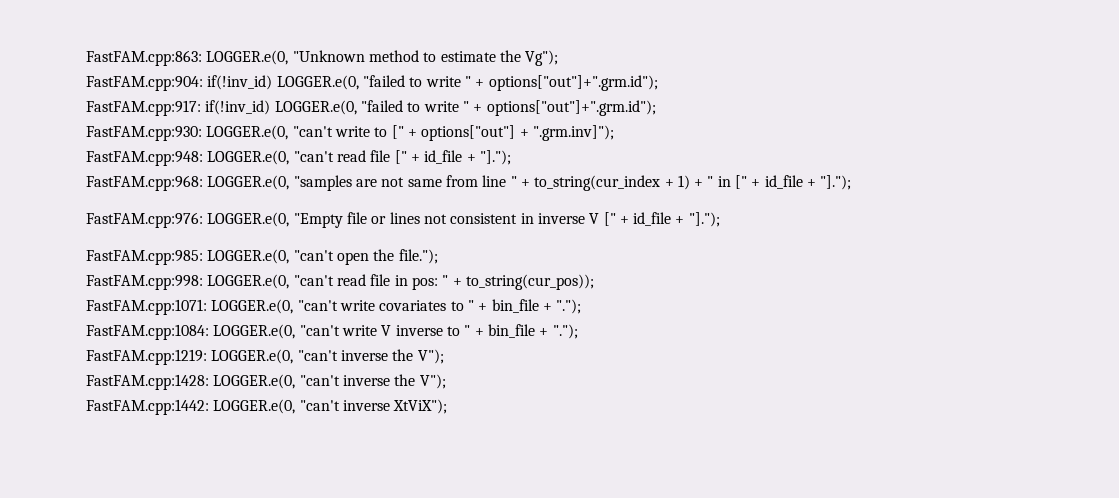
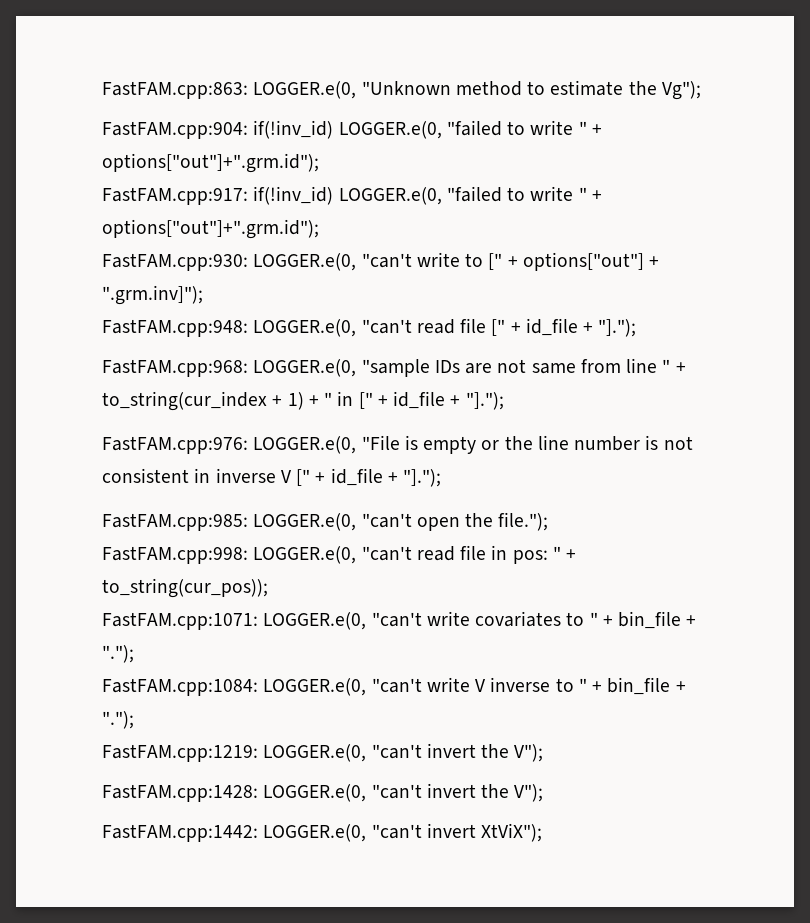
[293,175,352,191] "samples -> [361,359,460,377] "sample IDs
[293,212,420,228] "Empty file or lines -> [361,435,659,454] "File is empty or the line number is
[340,350,388,361] inverse -> [426,743,476,758] invert
[342,375,390,386] inverse -> [426,783,476,798] invert
[342,400,390,411] inverse -> [426,823,476,838] invert

